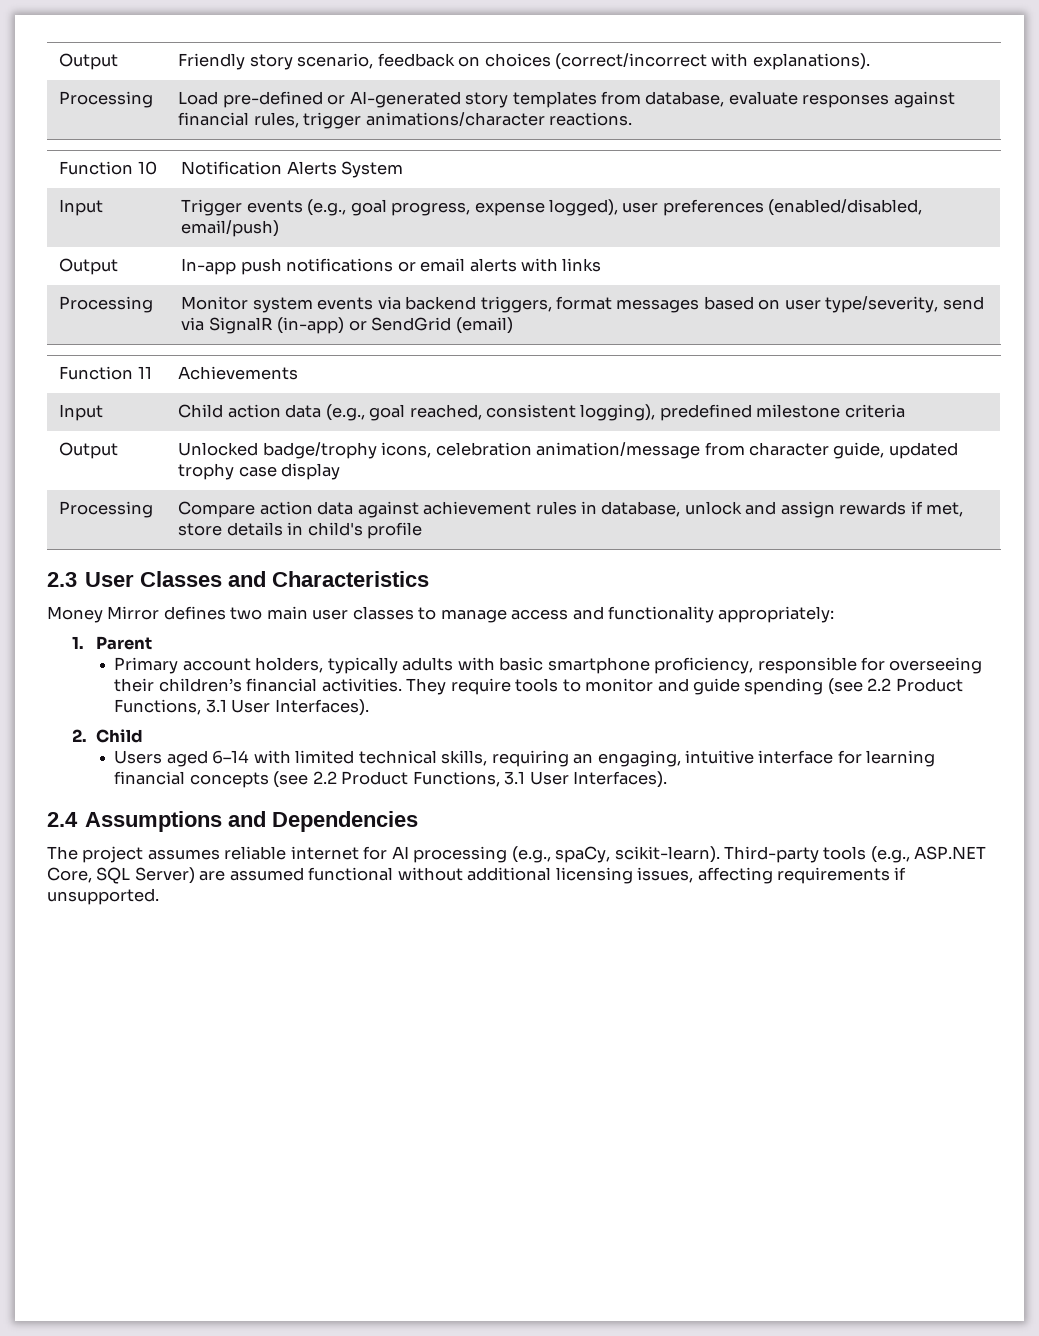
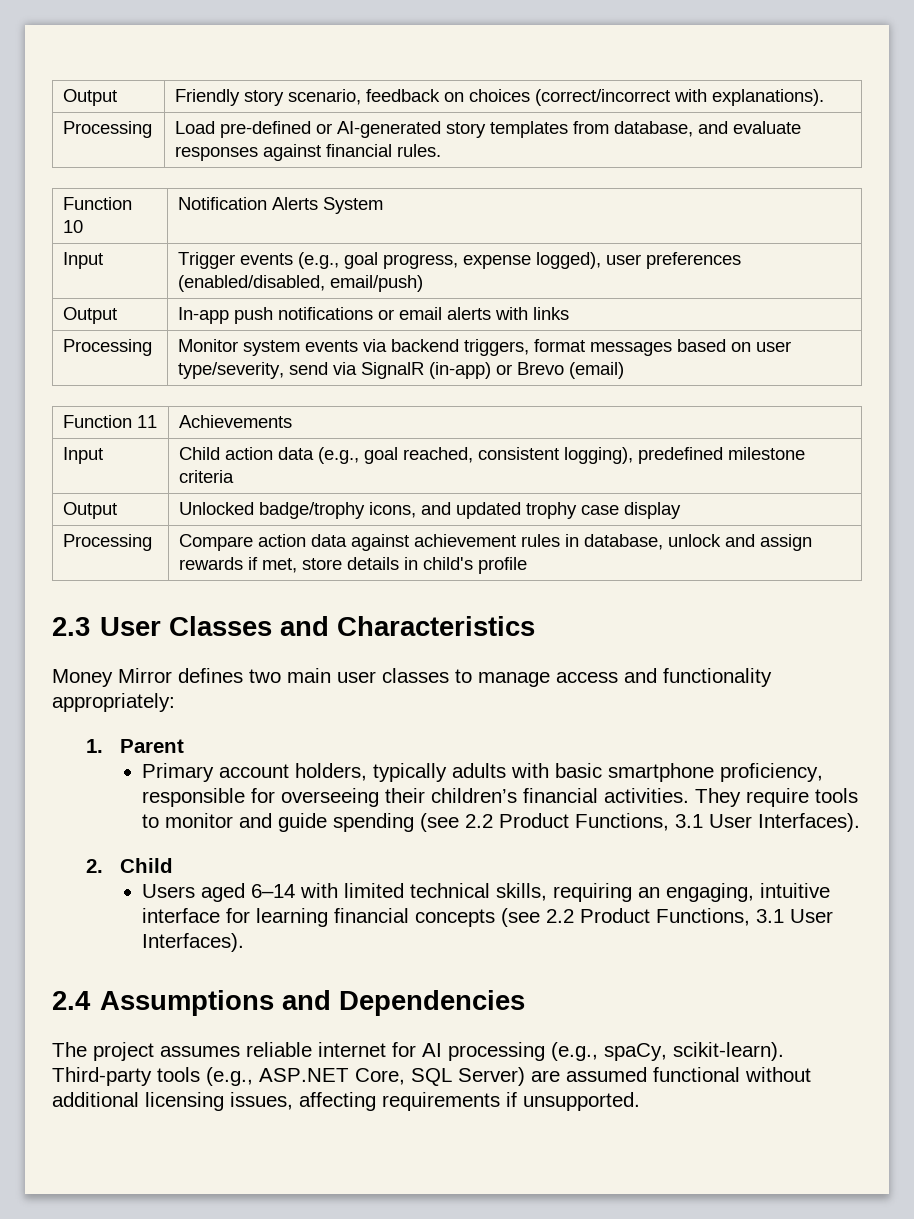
(725, 99) none -> [698,121,729,134] and
[253,112,633,129] rules, trigger animations/character reactions. -> [397,144,442,157] rules.
[371,317,452,331] SendGrid -> [517,362,565,375] Brevo
[435,442,885,459] celebration animation/message from character guide, -> [421,502,452,515] and

